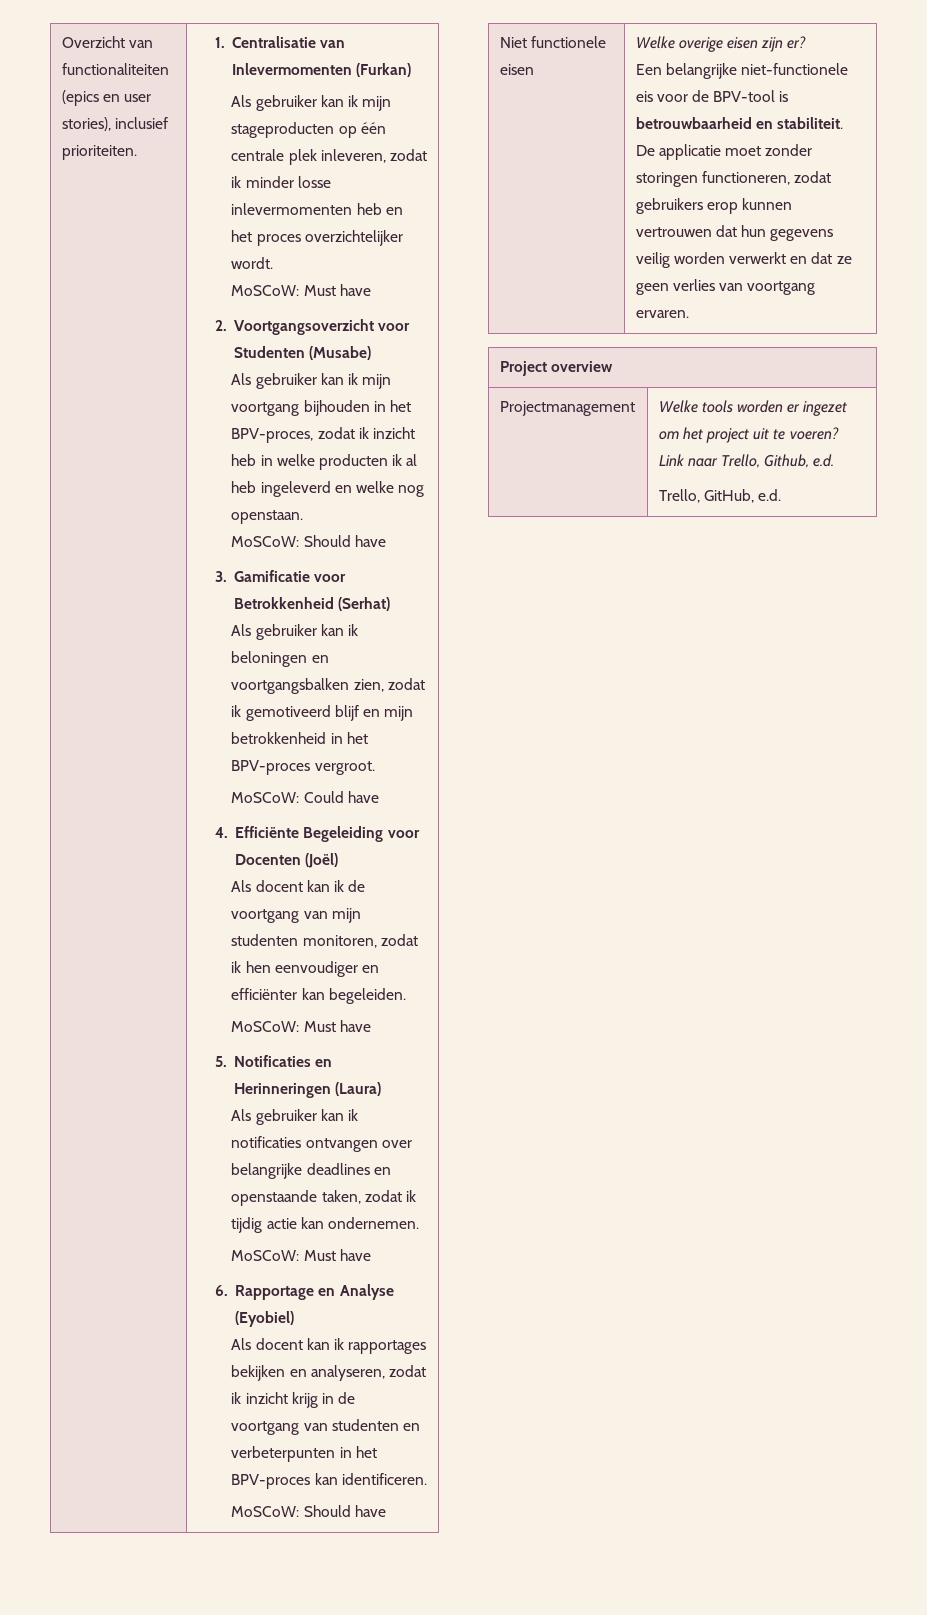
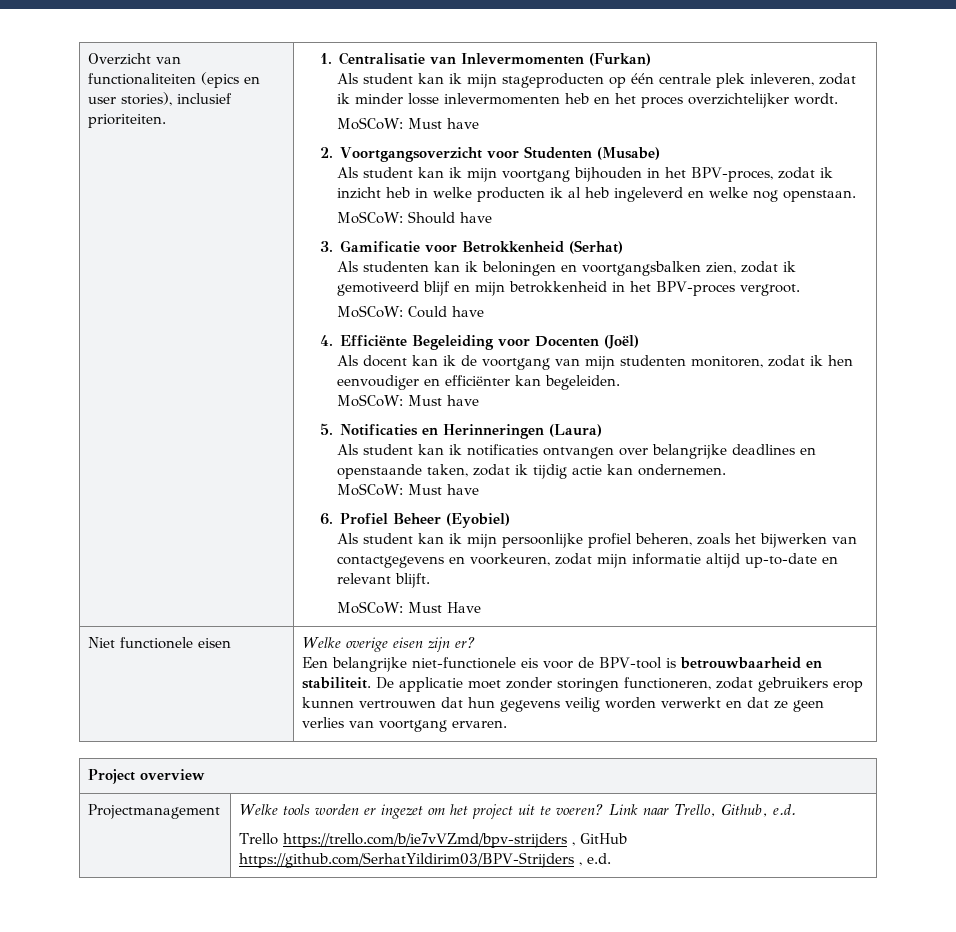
[255,95,317,111] gebruiker -> [363,73,414,84] student
[255,373,317,389] gebruiker -> [363,167,414,178] student
[255,624,317,640] gebruiker -> [363,261,430,272] studenten
[255,1109,317,1125] gebruiker -> [363,444,414,455] student
[235,1284,394,1300] Rapportage en Analyse -> [340,513,442,524] Profiel Beheer
[255,1338,427,1354] [231,1365,426,1381] [231,1392,356,1408] [231,1419,420,1435] [231,1446,377,1462] [231,1473,427,1489] [231,1505,386,1517] docent kan ik rapportages bekijken en analyseren, zodat ik inzicht krijg in de voortgang van studenten en verbeterpunten in het BPV-proces kan identificeren. // MoSCoW: Should have -> [363,533,858,548] [337,553,839,568] [337,573,431,588] [337,601,482,614] student kan ik mijn persoonlijke profiel beheren, zoals het bijwerken van contactgegevens en voorkeuren, zodat mijn informatie altijd up-to-date en relevant blijft. // MoSCoW: Must Have
[658,489,754,503] Trello, GitHub, -> [239,833,628,848] [239,852,583,868] Trello https://trello.com/b/ie7vVZmd/bpv-strijders , GitHub https://github.com/SerhatYildirim03/BPV-Strijders ,

